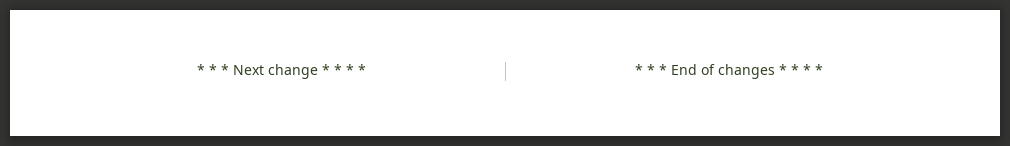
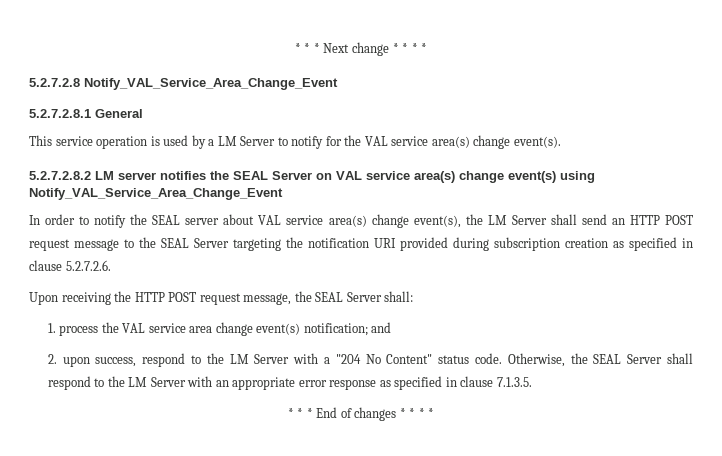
(366, 69) none -> [29,78,338,90] [29,109,143,118] [29,135,561,149] [29,171,595,183] [29,188,283,200] [29,214,693,228] [29,237,693,251] [29,260,111,271] [29,291,414,305] [47,322,392,336] [47,353,694,367] [47,376,532,390] // 5.2.7.2.8 Notify_VAL_Service_Area_Change_Event // 5.2.7.2.8.1 General // This service operation is used by a LM Server to notify for the VAL service area(s) change event(s). // 5.2.7.2.8.2 LM server notifies the SEAL Server on VAL service area(s) change event(s) using Notify_VAL_Service_Area_Change_Event // In order to notify the SEAL server about VAL service area(s) change event(s), the LM Server shall send an HTTP POST request message to the SEAL Server targeting the notification URI provided during subscription creation as specified in clause 5.2.7.2.6. // Upon receiving the HTTP POST request message, the SEAL Server shall: // 1. process the VAL service area change event(s) notification; and // 2. upon success, respond to the LM Server with a "204 No Content" status code. Otherwise, the SEAL Server shall respond to the LM Server with an appropriate error response as specified in clause 7.1.3.5.

